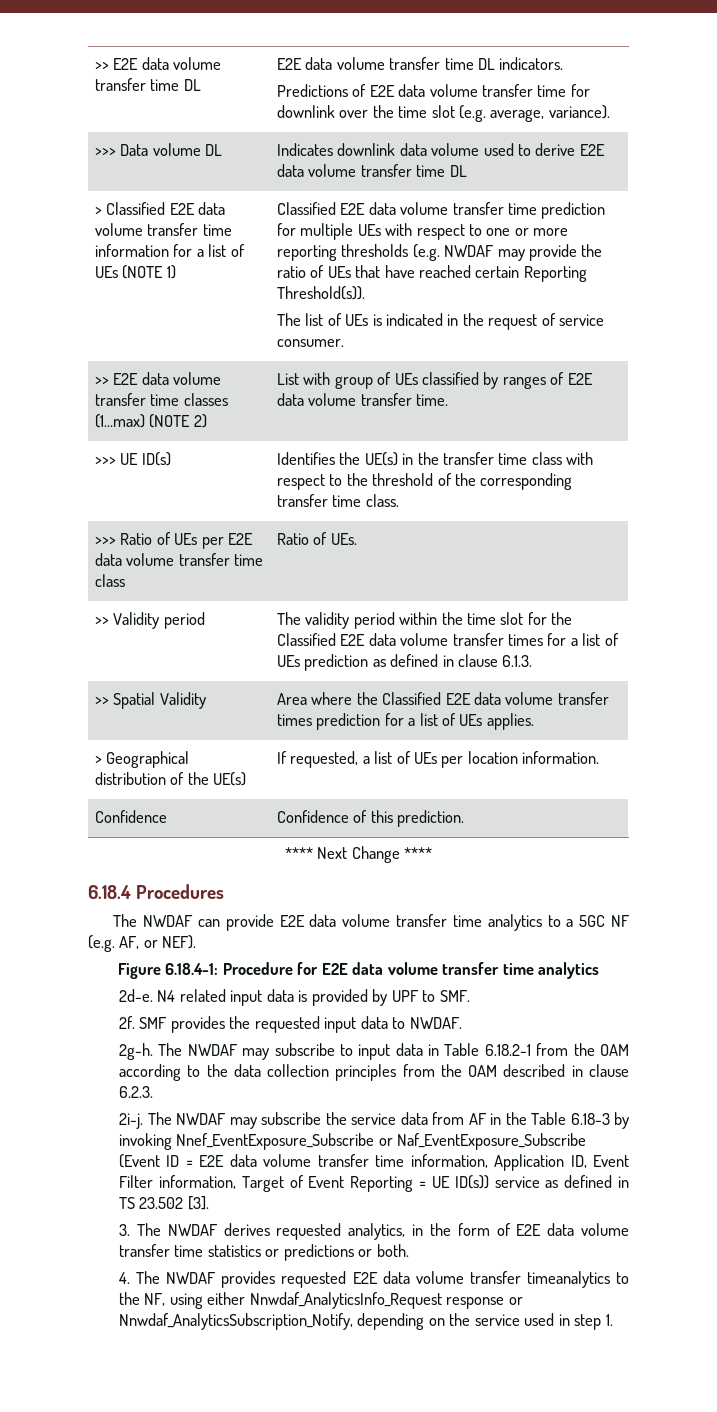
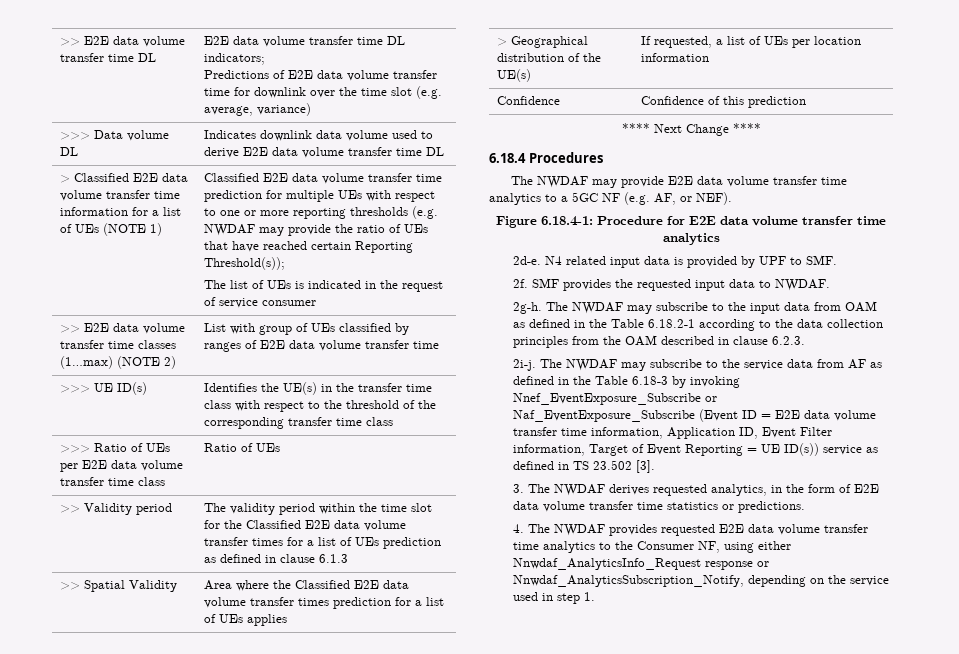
[499,57,564,70] indicators. -> [203,53,265,65] indicators;
[548,105,610,119] variance). -> [256,103,311,116] variance)
[276,286,365,300] Threshold(s)). -> [203,257,285,270] Threshold(s));
[276,339,344,347] consumer. -> [261,300,316,306] consumer
[416,394,449,406] time. -> [412,341,439,349] time
[365,494,399,507] class. -> [365,417,393,426] class
[330,533,357,545] UEs. -> [255,443,280,452] UEs
[502,655,533,667] 6.1.3. -> [318,554,348,563] 6.1.3
[486,713,534,730] applies. -> [246,614,287,626] applies
[522,751,600,764] information. -> [640,53,709,62] information
[397,810,465,827] prediction. -> [747,96,806,108] prediction
[197,919,220,927] can -> [591,179,617,188] may
[358,1043,630,1060] input data in Table 6.18.2-1 from the OAM -> [728,301,878,314] [513,319,696,328] the input data from OAM as defined in the Table 6.18.2-1
(322, 1118) none -> [706,360,719,368] to
(487, 1119) none -> [870,362,883,368] [513,376,555,385] as defined
[283,1244,409,1261] predictions or both. -> [738,501,806,513] predictions.
[526,1271,629,1288] [119,1292,141,1305] timeanalytics to the -> [513,541,695,553] time analytics to the Consumer

